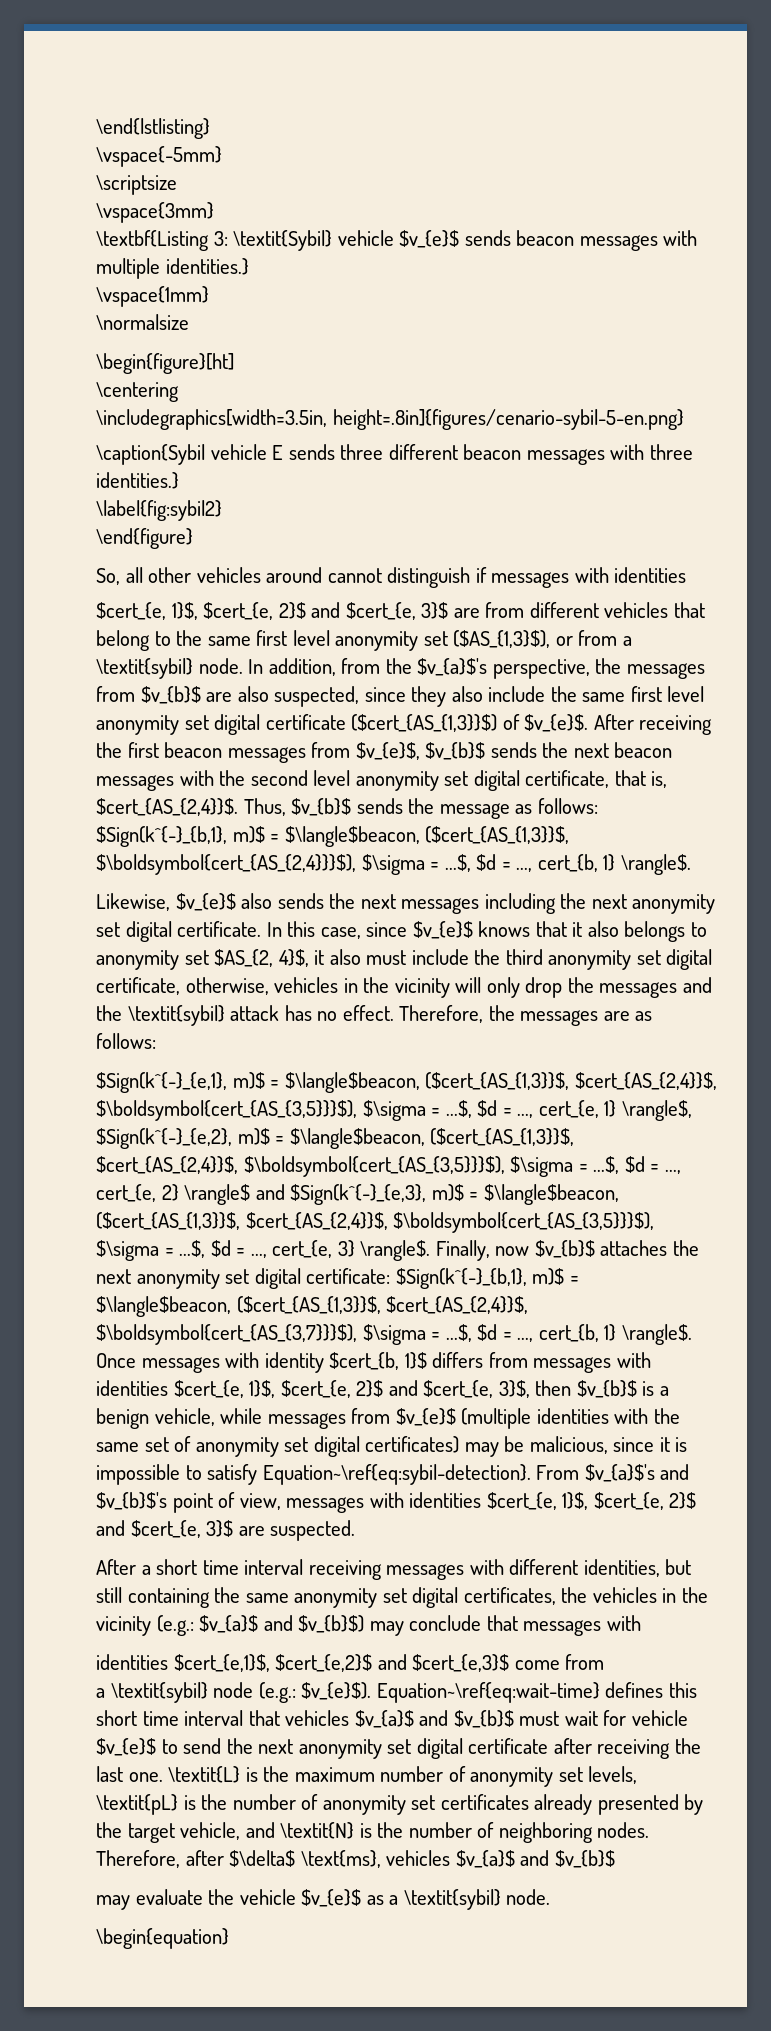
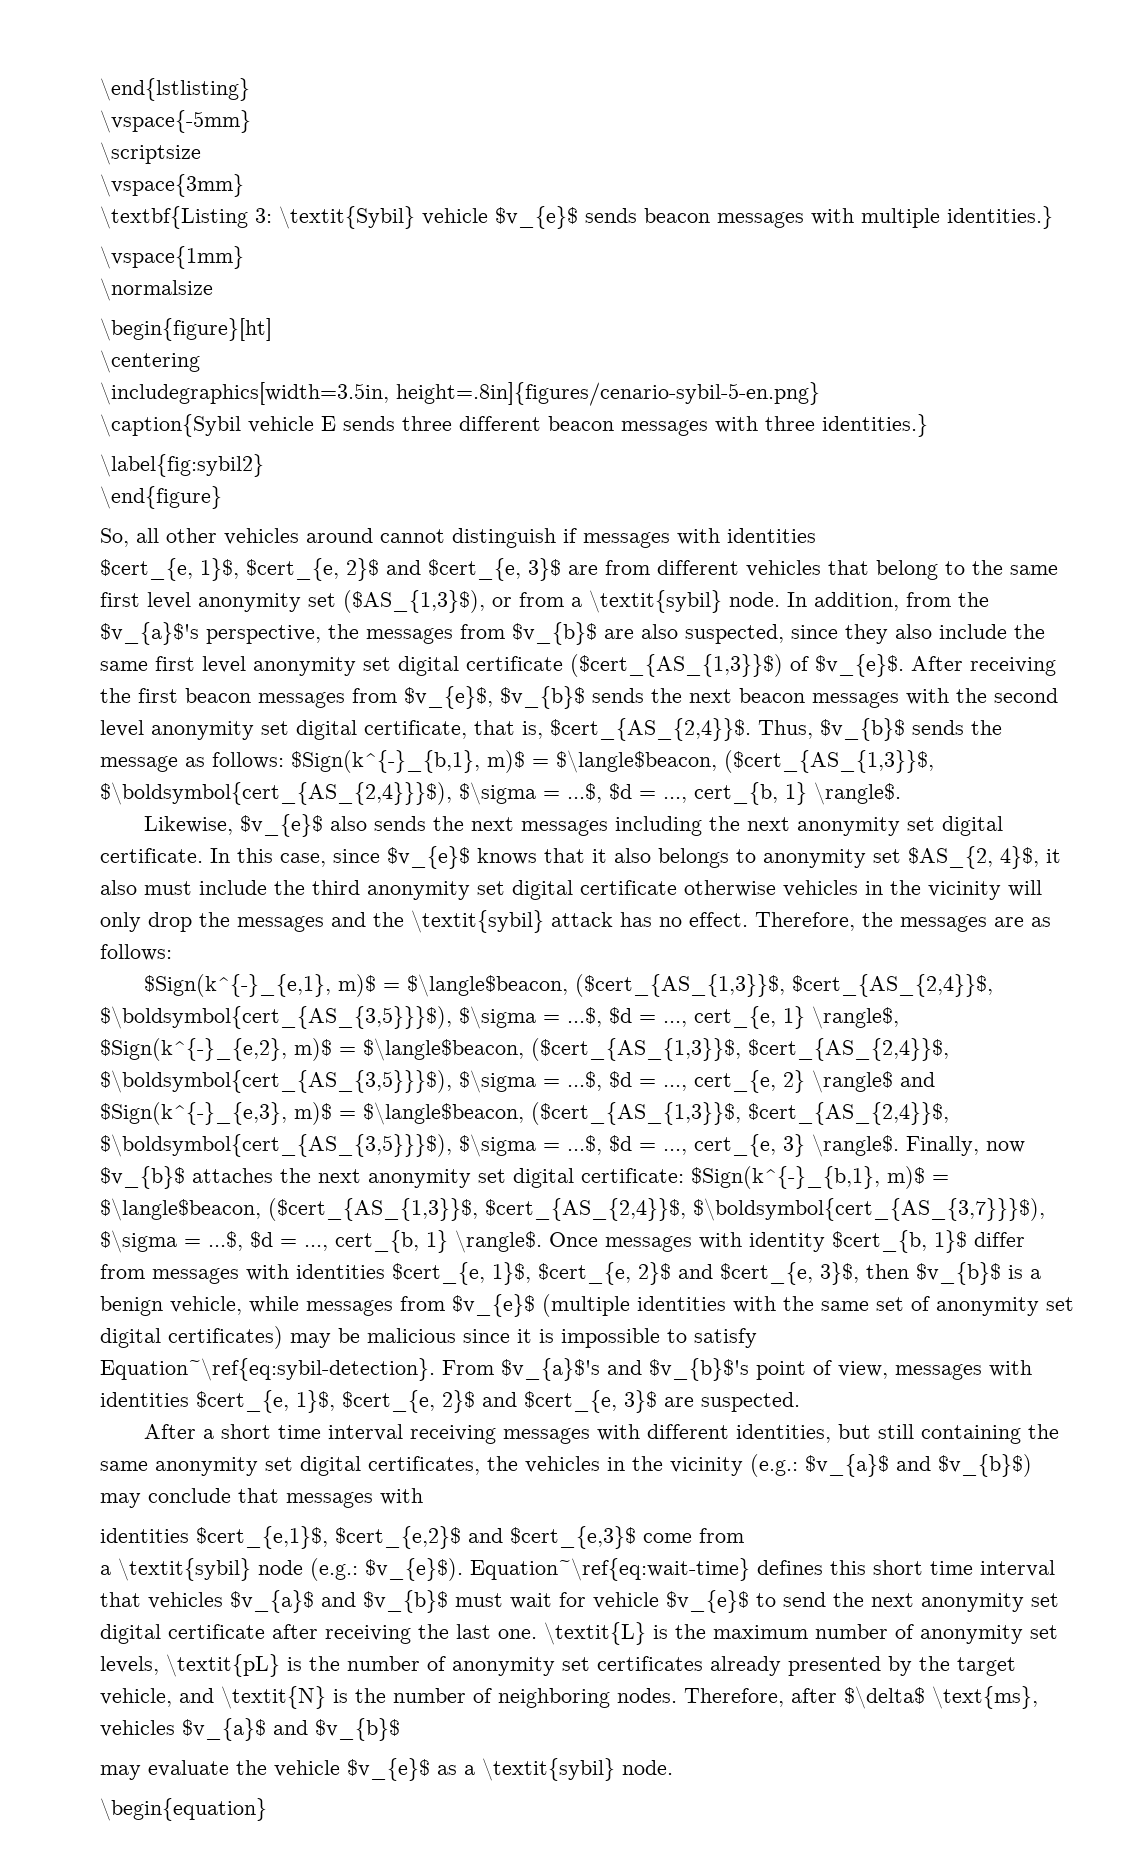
[96,977,269,995] certificate, otherwise, -> [580,880,776,897] certificate otherwise
[432,1352,484,1368] differs -> [974,1232,1025,1247] differ
[529,1436,608,1454] malicious, -> [367,1328,456,1343] malicious

